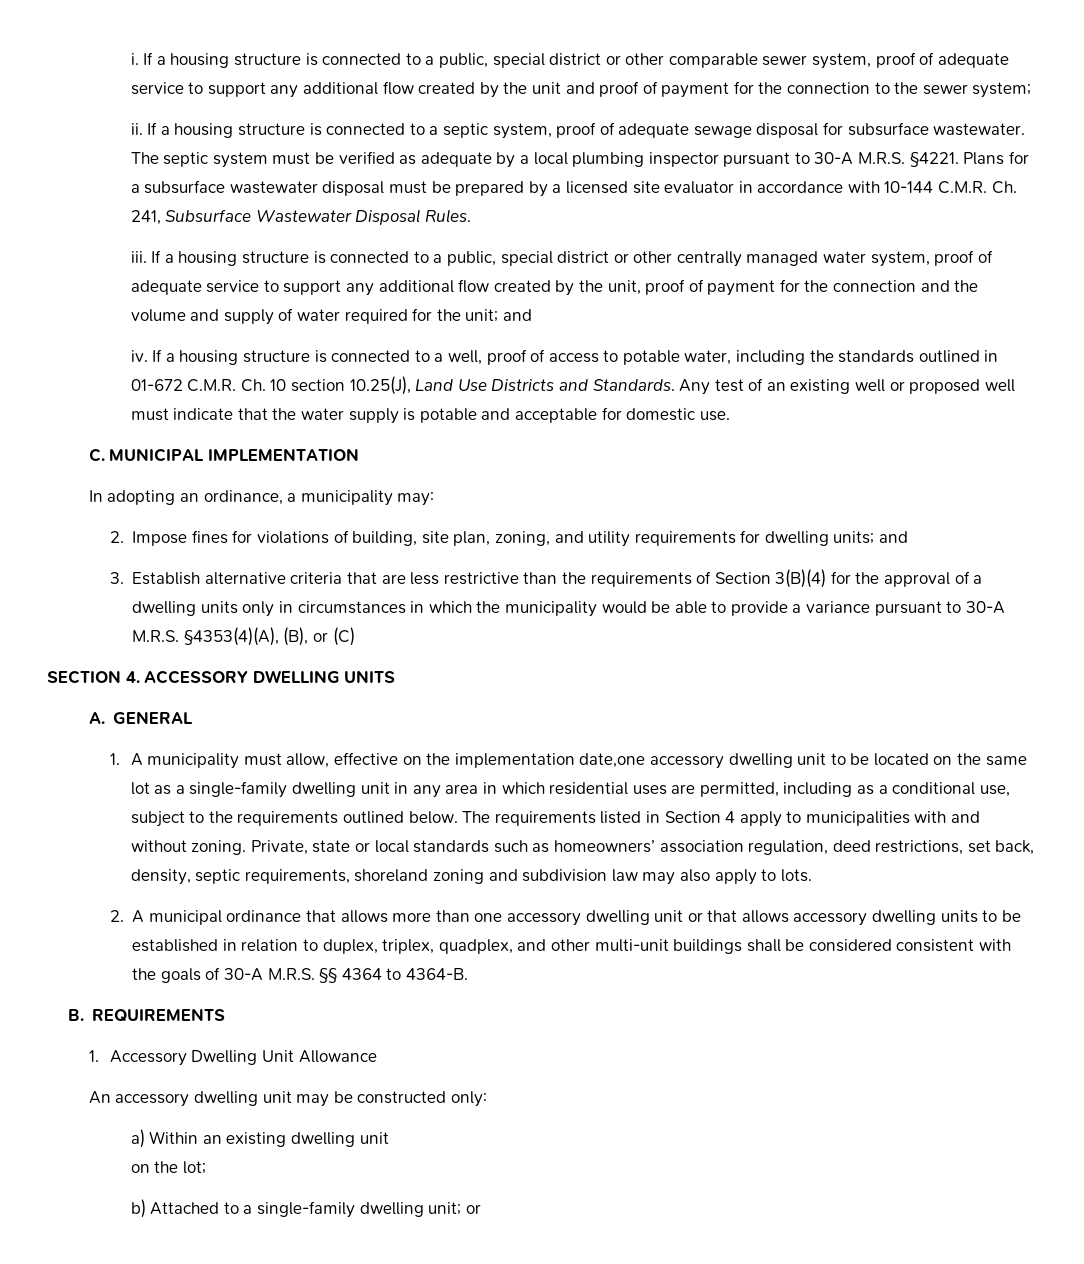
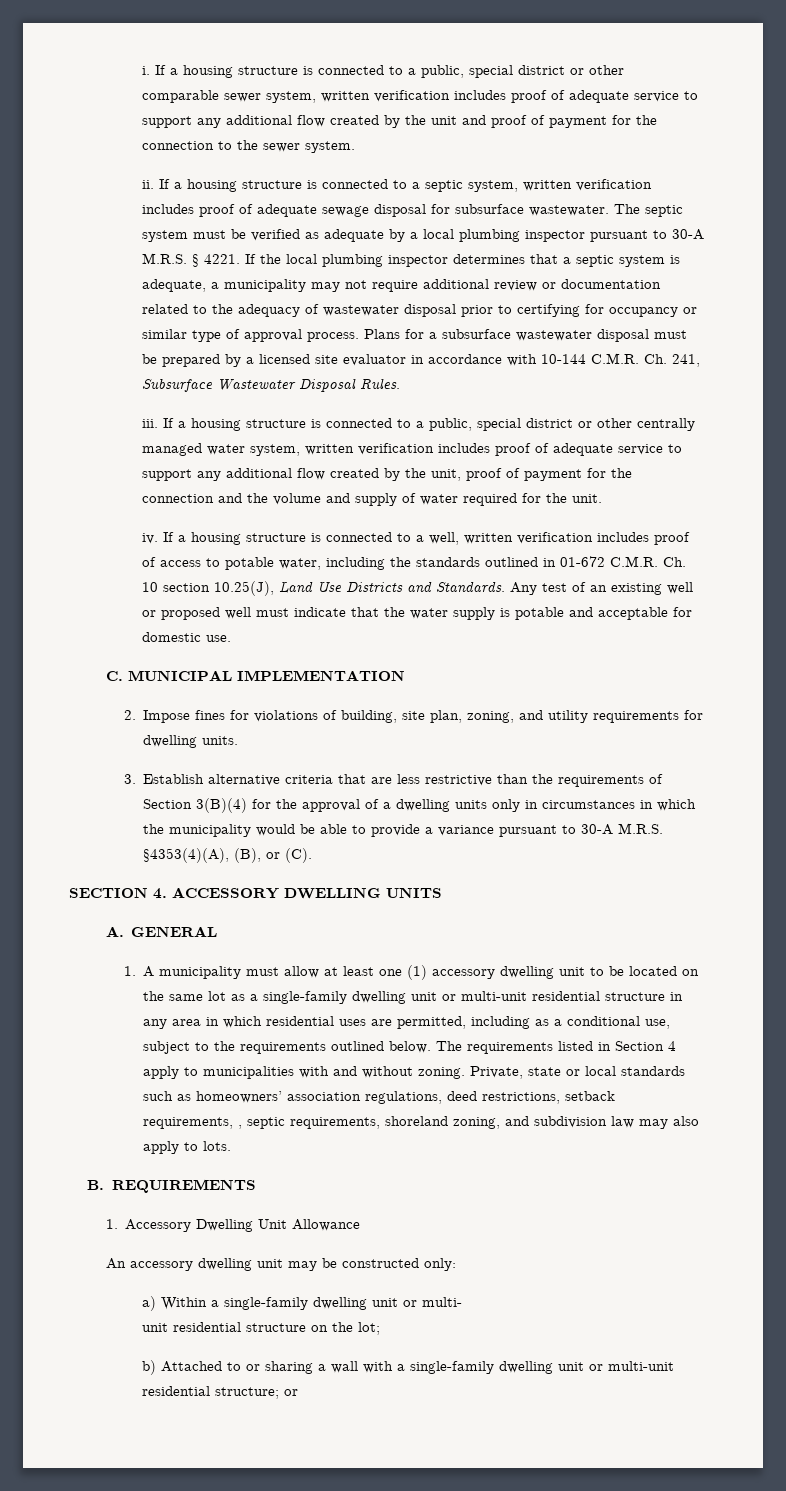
(872, 61) none -> [320,90,506,102] written verification includes
[972,82,1032,98] system; -> [304,141,355,153] system.
(552, 131) none -> [522,179,652,191] [141,204,194,214] written verification includes
[909,151,959,167] §4221. -> [191,254,680,267] [141,279,661,292] [141,304,697,317] [141,329,359,342] § 4221. If the local plumbing inspector determines that a septic system is adequate, a municipality may not require additional review or documentation related to the adequacy of wastewater disposal prior to certifying for occupancy or similar type of approval process.
(930, 259) none -> [304,443,490,455] written verification includes
[465,309,532,322] unit; and -> [571,494,602,503] unit.
(482, 357) none -> [463,532,649,544] written verification includes
[88,490,435,506] // In adopting an ordinance, a municipality may: -> (405, 675) none
[833,531,909,544] units; and -> [201,736,238,745] units.
[332,627,355,646] (C) -> [284,848,312,863] (C).
[286,752,646,768] allow, effective on the implementation date,one -> [283,965,427,980] allow at least one (1)
(390, 788) none -> [441,991,665,1001] or multi-unit residential structure
[748,840,829,855] regulation, -> [364,1091,442,1104] regulations,
[967,840,1035,855] [130,869,191,885] set back, density, -> [564,1091,615,1101] [142,1117,242,1129] setback requirements, ,
[432,869,484,884] zoning -> [452,1117,500,1129] zoning,
[109,910,1021,926] [132,939,1012,954] [132,967,468,983] // 2. A municipal ordinance that allows more than one accessory dwelling unit or that allows accessory dwelling units to be established in relation to duplex, triplex, quadplex, and other multi-unit buildings shall be considered consistent with the goals of 30-A M.R.S. §§ 4364 to 4364-B. -> (231, 1146) none
[202,1132,389,1147] an existing dwelling unit // -> [210,1297,462,1310] [141,1322,306,1332] a single-family dwelling unit or multi- // unit residential structure
[243,1201,462,1218] a single-family dwelling unit; -> [245,1361,674,1374] [141,1386,279,1399] or sharing a wall with a single-family dwelling unit or multi-unit residential structure;

